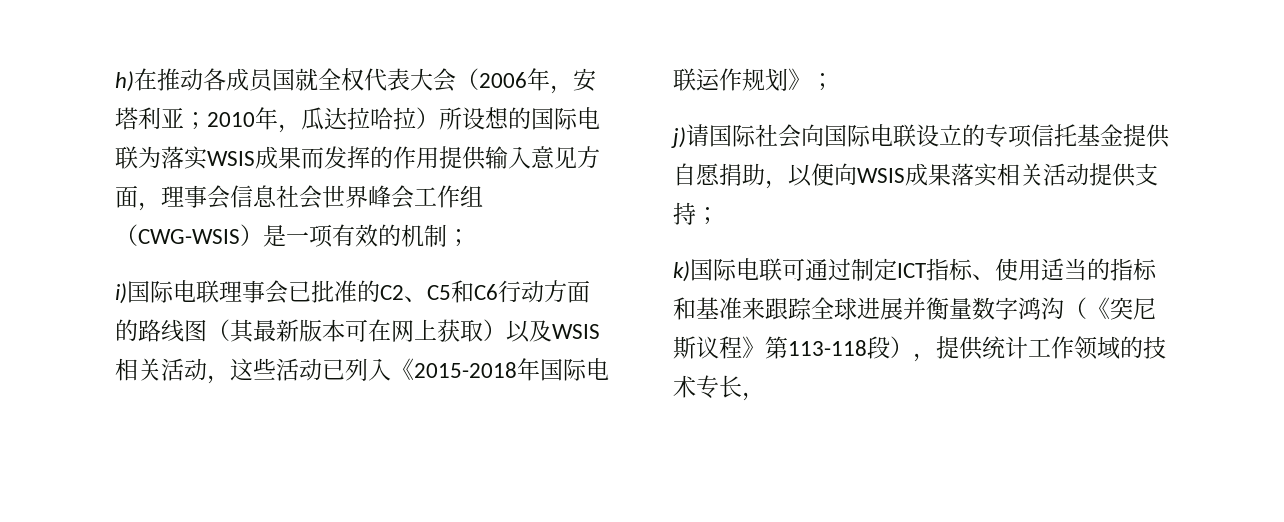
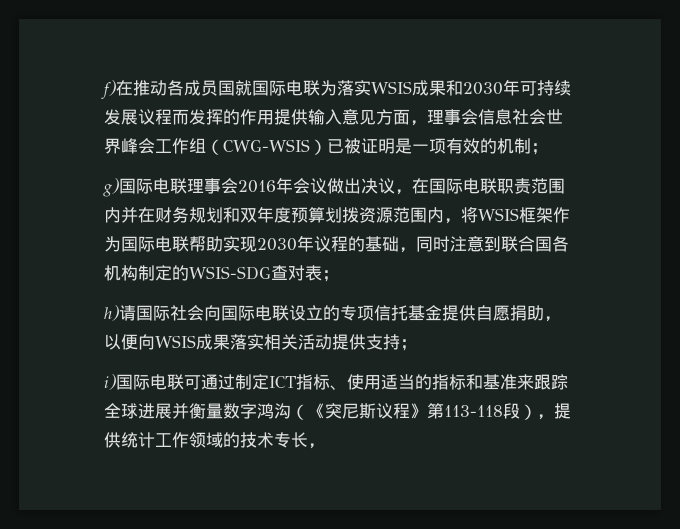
[115,71,134,92] h) -> [101,80,116,99] f)
[318,68,596,94] [115,107,531,133] 全权代表大会（2006年，安塔利亚；2010年，瓜达拉哈拉）所设想的 -> (253, 88) none
(301, 158) none -> [446,79,572,96] [104,109,172,125] 和2030年可持续发展议程
(263, 235) none -> [327,138,395,154] 已被证明
[115,283,127,304] i) -> [103,178,119,197] g)
[288,280,590,303] [115,319,600,343] [115,358,609,384] [673,68,834,91] [671,127,686,148] 已批准的C2、C5和C6行动方面的路线图（其最新版本可在网上获取）以及WSIS相关活动，这些活动已列入《2015-2018年国际电联运作规划》； // j) -> [238,177,565,195] [104,206,570,224] [104,235,569,253] [104,265,339,282] [104,305,119,321] 2016年会议做出决议，在国际电联职责范围内并在财务规划和双年度预算划拨资源范围内，将WSIS框架作为国际电联帮助实现2030年议程的基础，同时注意到联合国各机构制定的WSIS-SDG查对表； // h)
[673,261,690,282] k) -> [104,374,116,390] i)

